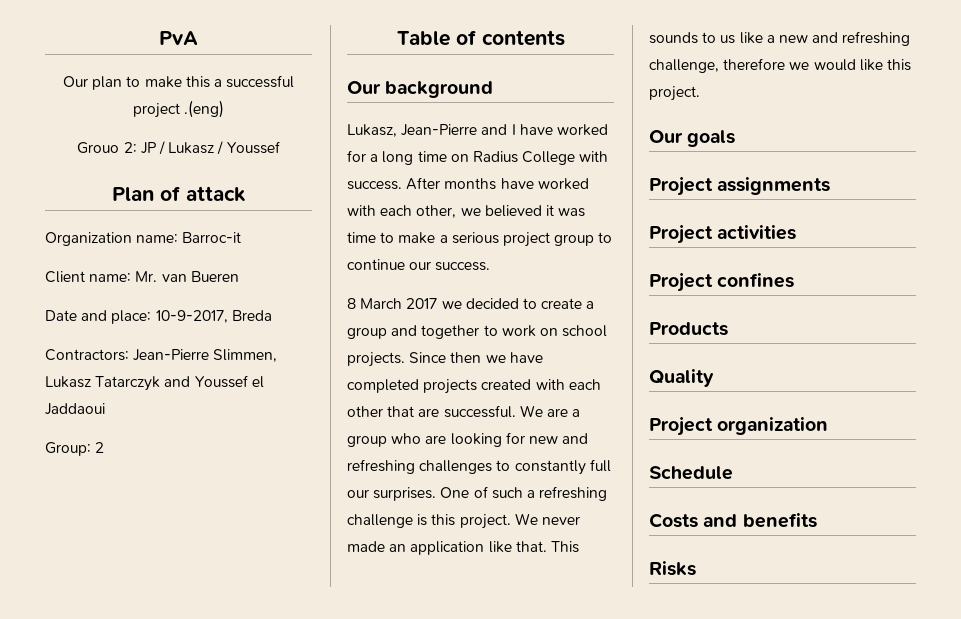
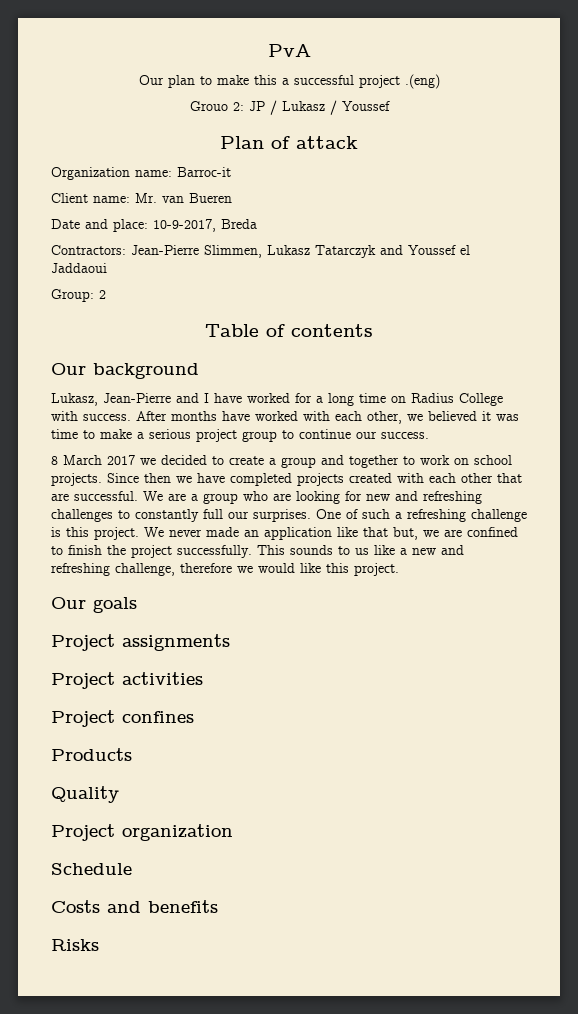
[515,541,547,552] that. -> [363,527,518,540] [51,545,252,558] that but, we are confined to finish the project successfully.

